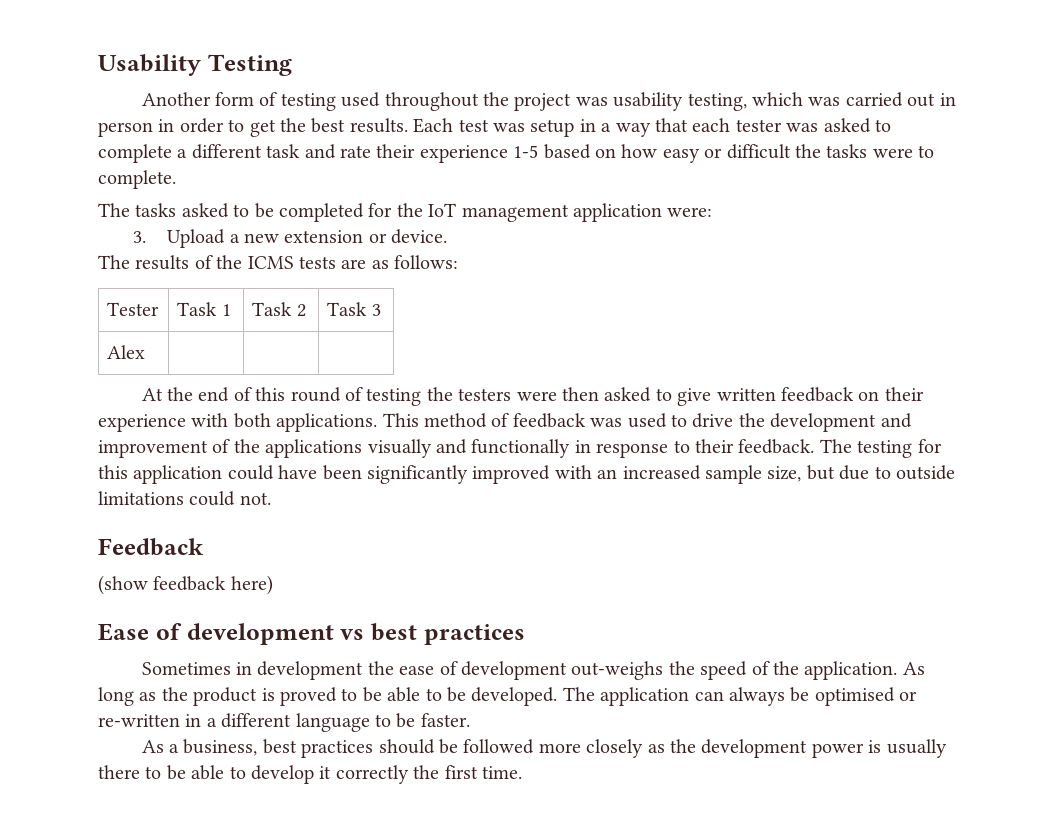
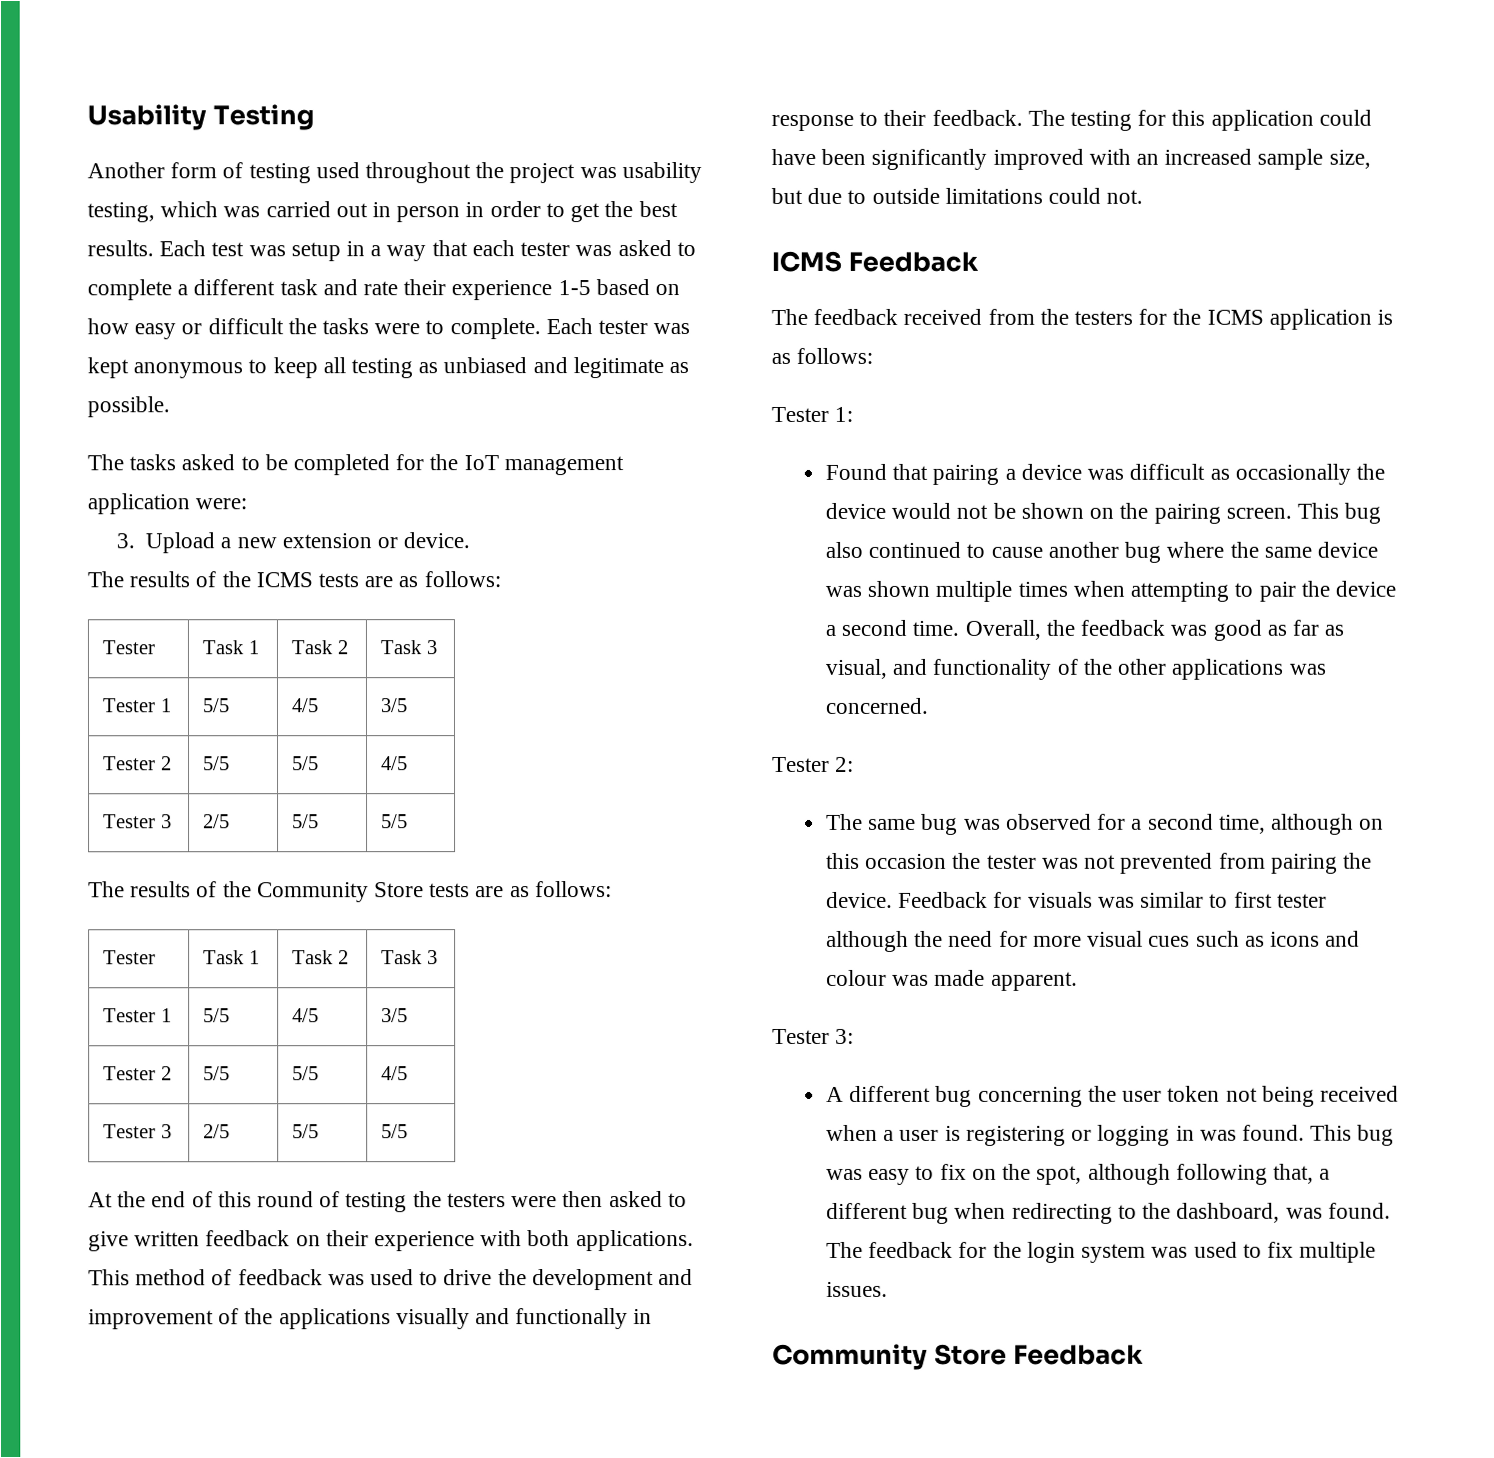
(176, 179) none -> [545,318,691,335] [87,357,690,379] [87,396,170,418] Each tester was kept anonymous to keep all testing as unbiased and legitimate as possible.
[107,345,146,359] Alex | | | -> [102,698,171,713] [202,698,230,713] [291,698,319,713] [380,698,408,713] [103,756,172,771] [203,756,231,771] [292,756,320,771] [381,756,409,771] [103,814,172,829] [203,814,231,829] [292,814,320,829] [381,814,409,829] [88,881,612,903] [103,950,157,965] [203,950,260,965] [292,950,349,965] [381,950,438,965] [103,1008,172,1023] [203,1008,231,1023] [292,1008,320,1023] [381,1008,409,1023] [103,1066,172,1081] [203,1066,231,1081] [292,1066,320,1081] [381,1066,409,1081] [103,1124,172,1139] [203,1124,231,1139] [292,1124,320,1139] [381,1124,409,1139] Tester 1 | 5/5 | 4/5 | 3/5 // Tester 2 | 5/5 | 5/5 | 4/5 // Tester 3 | 2/5 | 5/5 | 5/5 // The results of the Community Store tests are as follows: // Tester | Task 1 | Task 2 | Task 3 // Tester 1 | 5/5 | 4/5 | 3/5 // Tester 2 | 5/5 | 5/5 | 4/5 // Tester 3 | 2/5 | 5/5 | 5/5
(271, 498) none -> [771,250,842,272] ICMS
[98,575,273,595] [98,623,525,645] [141,661,925,680] [98,687,918,706] [98,713,470,732] [141,739,947,758] [98,765,522,784] (show feedback here) // Ease of development vs best practices // Sometimes in development the ease of development out-weighs the speed of the application. As long as the product is proved to be able to be developed. The application can always be optimised or re-written in a different language to be faster. // As a business, best practices should be followed more closely as the development power is usually there to be able to develop it correctly the first time. -> [771,308,1394,330] [771,347,874,364] [771,406,854,422] [825,463,1385,485] [825,502,1382,524] [825,541,1378,563] [825,580,1396,602] [825,619,1345,641] [825,658,1326,680] [825,697,929,714] [772,756,855,772] [826,813,1385,835] [826,852,1372,874] [826,891,1327,908] [826,930,1361,952] [826,969,1078,991] [772,1028,855,1044] [826,1085,1399,1107] [826,1124,1395,1146] [826,1163,1331,1185] [826,1202,1391,1224] [826,1241,1377,1263] [826,1281,889,1297] [772,1343,1144,1370] The feedback received from the testers for the ICMS application is as follows: // Tester 1: // Found that pairing a device was difficult as occasionally the device would not be shown on the pairing screen. This bug also continued to cause another bug where the same device was shown multiple times when attempting to pair the device a second time. Overall, the feedback was good as far as visual, and functionality of the other applications was concerned. // Tester 2: // The same bug was observed for a second time, although on this occasion the tester was not prevented from pairing the device. Feedback for visuals was similar to first tester although the need for more visual cues such as icons and colour was made apparent. // Tester 3: // A different bug concerning the user token not being received when a user is registering or logging in was found. This bug was easy to fix on the spot, although following that, a different bug when redirecting to the dashboard, was found. The feedback for the login system was used to fix multiple issues. // Community Store Feedback

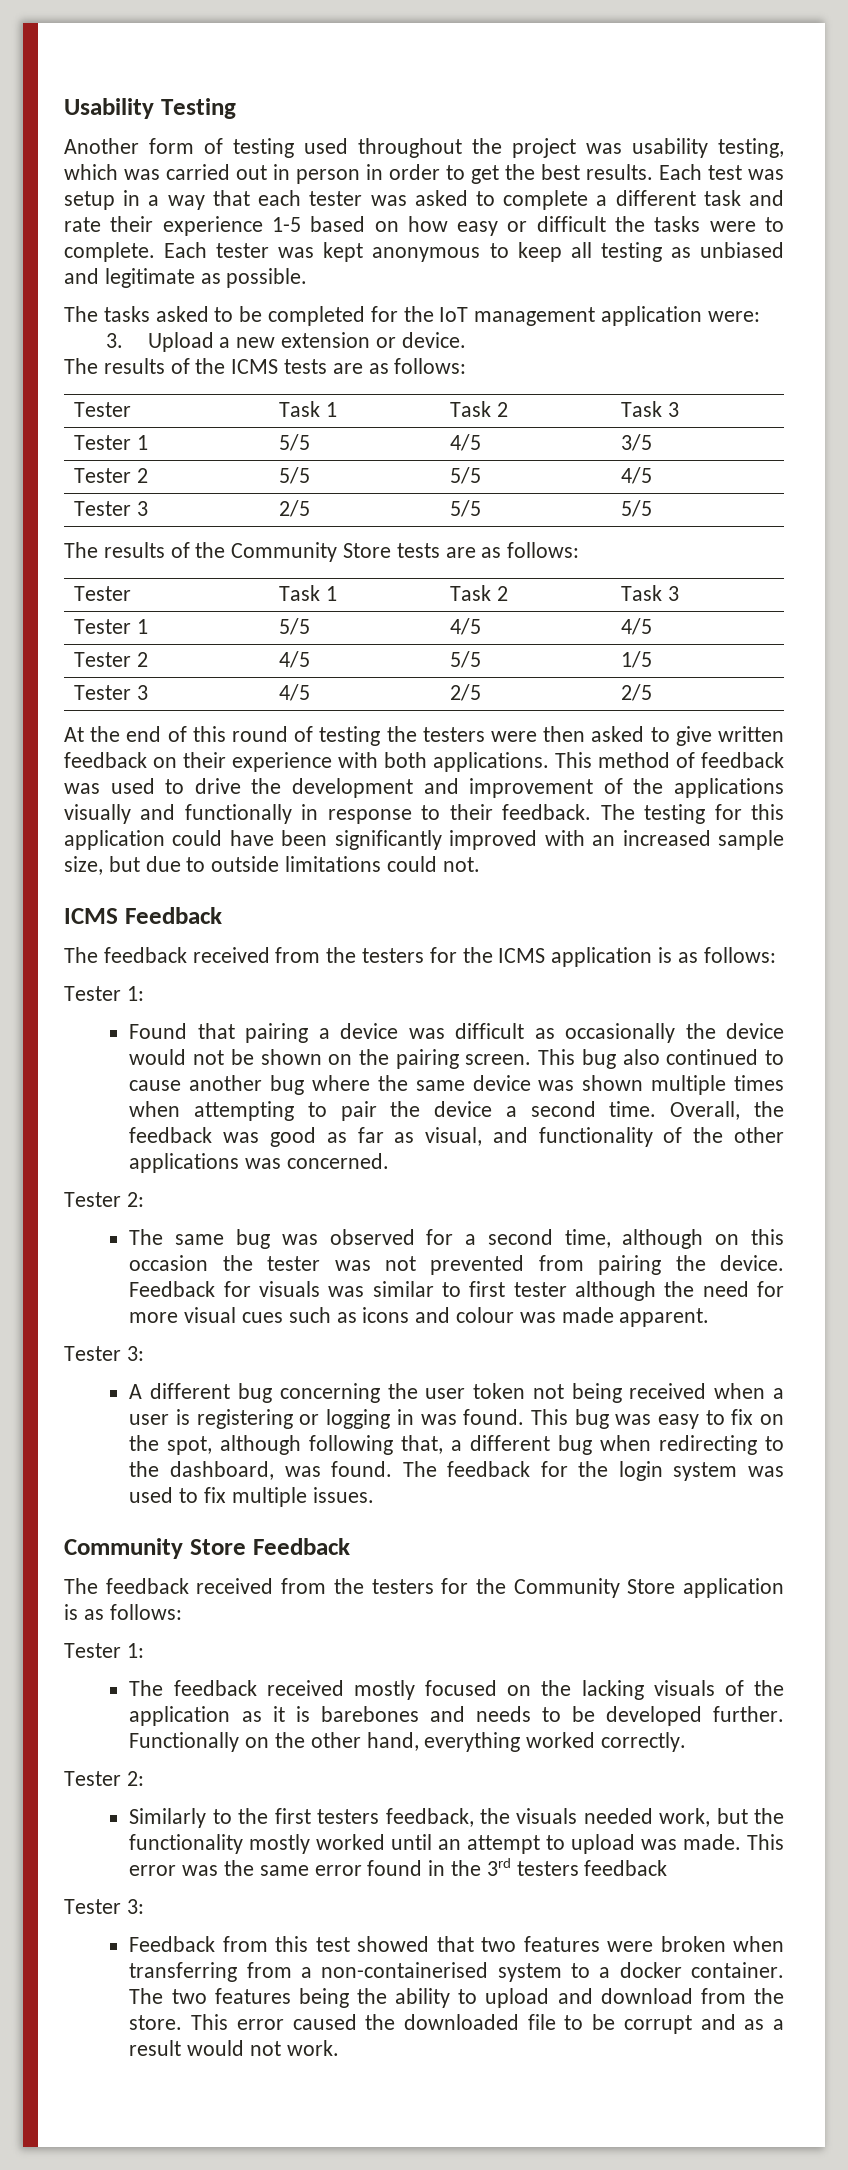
[381,1008,409,1023] [103,1066,172,1081] [203,1066,231,1081] [292,1066,320,1081] [381,1066,409,1081] [103,1124,172,1139] [203,1124,231,1139] [292,1124,320,1139] [381,1124,409,1139] 3/5 // Tester 2 | 5/5 | 5/5 | 4/5 // Tester 3 | 2/5 | 5/5 | 5/5 -> [620,618,652,635] [73,652,148,667] [278,651,310,668] [449,651,481,668] [620,651,652,668] [73,685,148,700] [278,684,310,701] [449,684,481,701] [620,684,652,701] 4/5 // Tester 2 | 4/5 | 5/5 | 1/5 // Tester 3 | 4/5 | 2/5 | 2/5
(1144, 1354) none -> [64,1578,784,1598] [64,1604,182,1620] [64,1643,144,1658] [129,1680,784,1700] [129,1706,784,1726] [129,1732,687,1752] [64,1771,144,1786] [129,1808,784,1828] [129,1834,784,1854] [129,1858,668,1876] [64,1899,144,1914] [129,1936,785,1952] [129,1962,784,1982] [129,1988,785,2008] [129,2014,785,2034] [129,2040,339,2056] // The feedback received from the testers for the Community Store application is as follows: // Tester 1: // The feedback received mostly focused on the lacking visuals of the application as it is barebones and needs to be developed further. Functionally on the other hand, everything worked correctly. // Tester 2: // Similarly to the first testers feedback, the visuals needed work, but the functionality mostly worked until an attempt to upload was made. This error was the same error found in the 3rd testers feedback // Tester 3: // Feedback from this test showed that two features were broken when transferring from a non-containerised system to a docker container. The two features being the ability to upload and download from the store. This error caused the downloaded file to be corrupt and as a result would not work.

